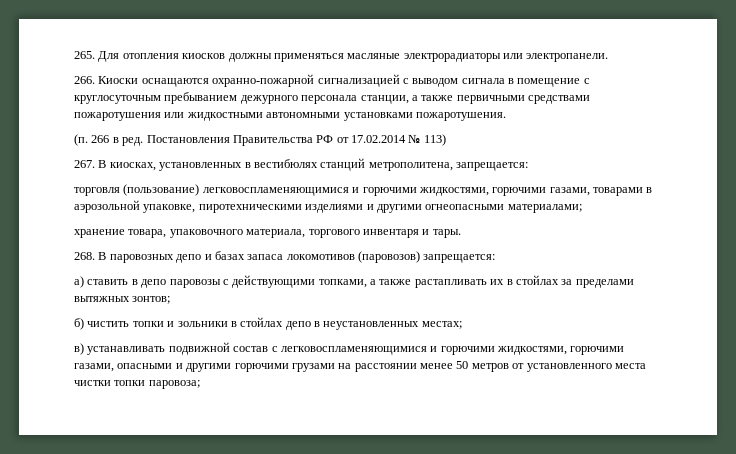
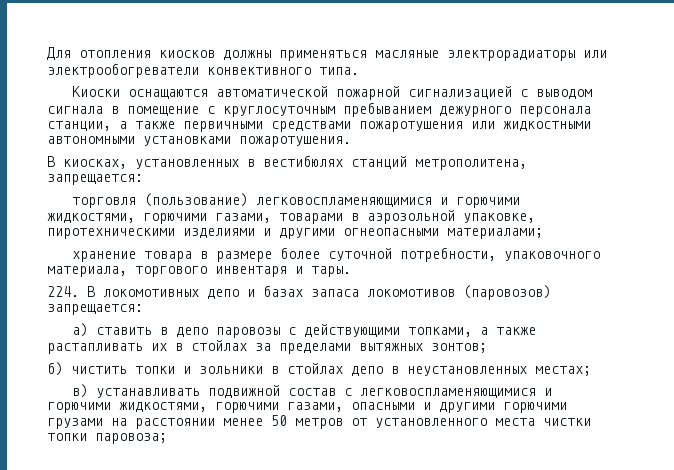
[74,51,95,59] 265. -> (47, 53) none
[526,53,609,62] [74,74,315,87] электропанели. // 266. Киоски оснащаются охранно-пожарной -> [47,63,359,78] [72,86,401,100] электрообогреватели конвективного типа. // Киоски оснащаются автоматической пожарной
[74,134,446,146] [74,160,95,168] (п. 266 в ред. Постановления Правительства РФ от 17.02.2014 № 113) // 267. -> (351, 141) none
[128,229,167,238] товара, -> [144,247,497,262] товара в размере более суточной потребности,
[74,252,174,263] 268. В паровозных -> [47,286,199,297] 224. В локомотивных

